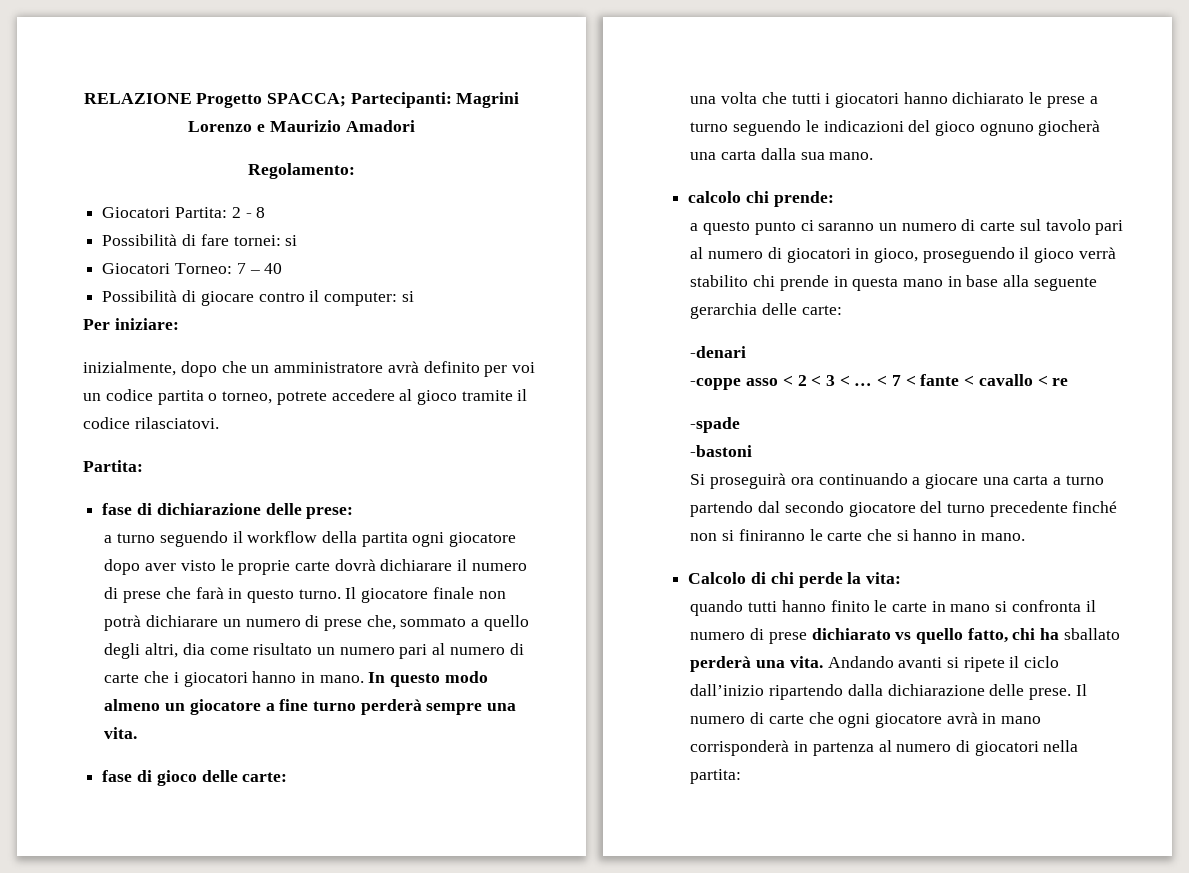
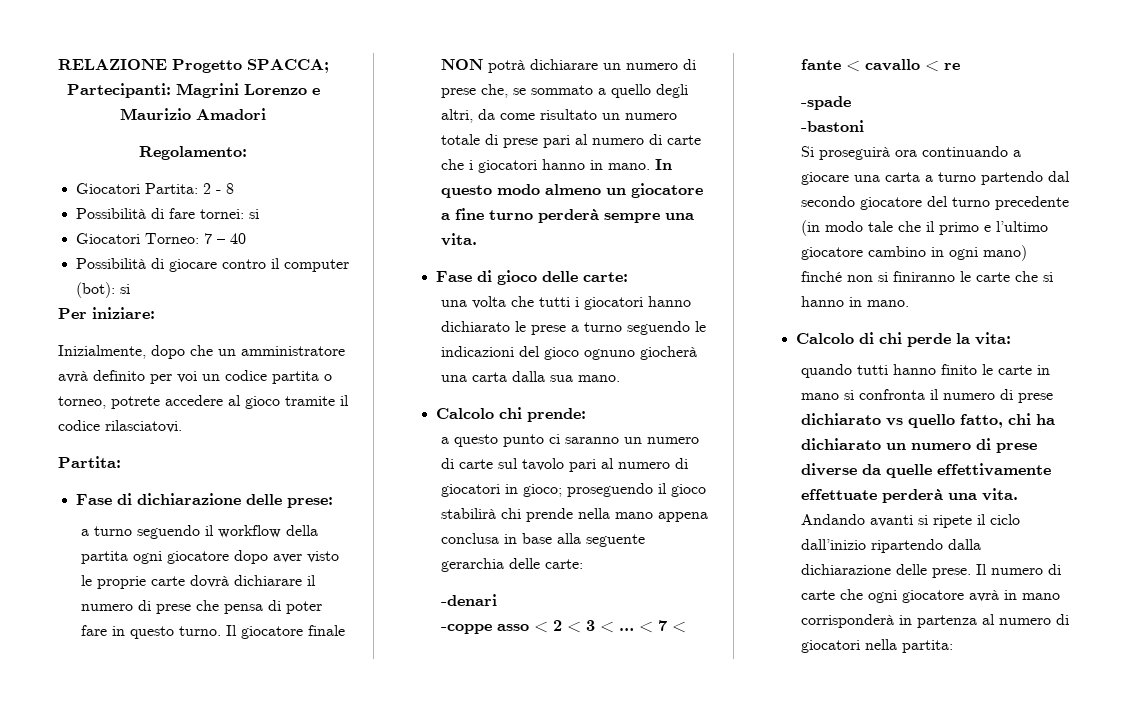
[324,292,398,306] computer: -> [284,259,350,272] [76,282,116,298] computer (bot):
[83,361,177,376] inizialmente, -> [58,345,147,359] Inizialmente,
[102,503,133,515] fase -> [76,494,113,505] Fase
[195,587,224,599] farà -> [223,600,322,614] [80,625,107,636] pensa di poter fare
[478,591,506,599] non -> [440,59,483,70] NON
(396, 622) none -> [512,88,526,95] se
[182,643,205,655] dia -> [477,109,495,120] da
(395, 651) none -> [440,134,538,148] totale di prese
[102,770,133,782] fase -> [436,271,473,282] Fase
[688,191,742,203] calcolo -> [436,408,495,419] Calcolo
[873,248,918,263] gioco, -> [522,484,562,497] gioco;
[1078,247,1116,259] [690,275,943,291] verrà stabilito chi prende in questa mano -> [440,508,708,522] [440,533,499,544] stabilirà chi prende nella mano appena conclusa
(1068, 509) none -> [800,220,1048,236] [800,245,1027,261] (in modo tale che il primo e l’ultimo giocatore cambino in ogni mano)
[1063,628,1120,640] sballato -> [800,438,1037,453] [800,463,1051,478] [800,489,877,500] dichiarato un numero di prese diverse da quelle effettivamente effettuate

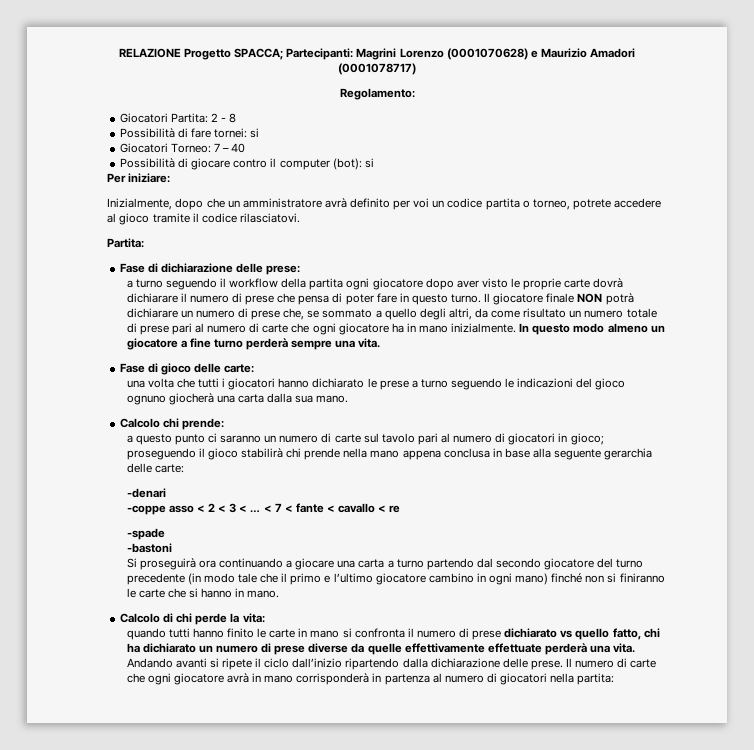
(307, 89) none -> [446,48,528,60] (0001070628)
(266, 114) none -> [338,63,416,75] (0001078717)
[468,159,650,173] i giocatori hanno in mano. -> [312,323,517,335] ogni giocatore ha in mano inizialmente.

